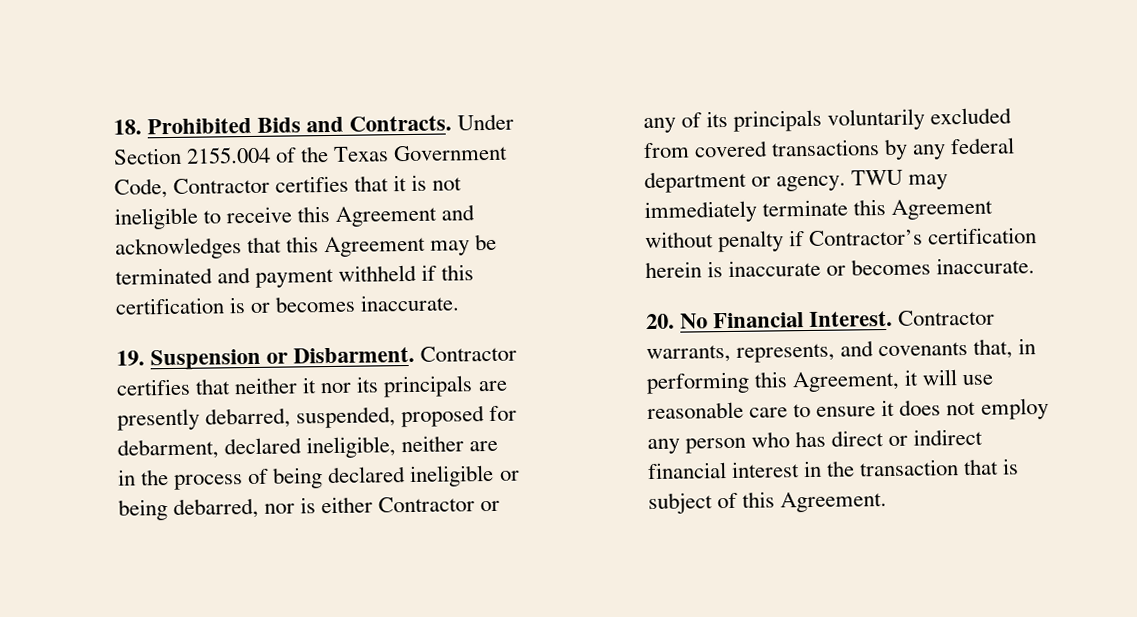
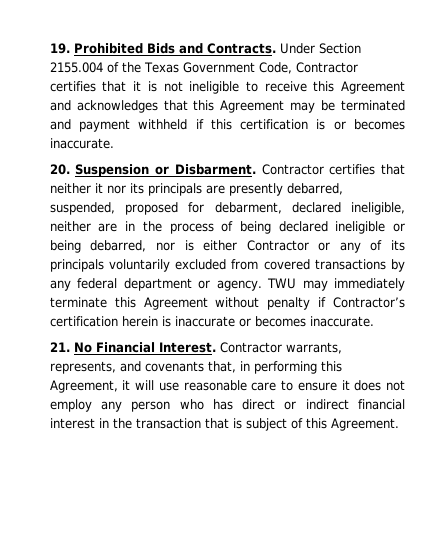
[112,119,142,135] 18. -> [49,43,70,54] 19.
[115,350,145,366] 19. -> [49,164,70,175] 20.
[645,313,675,330] 20. -> [49,342,70,352] 21.

